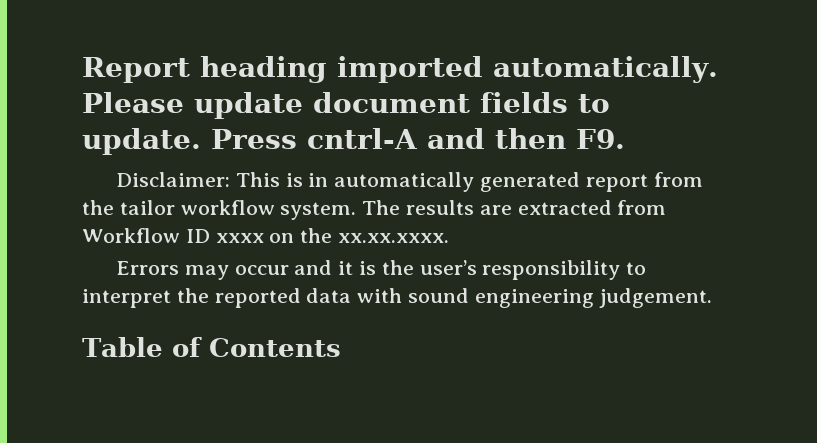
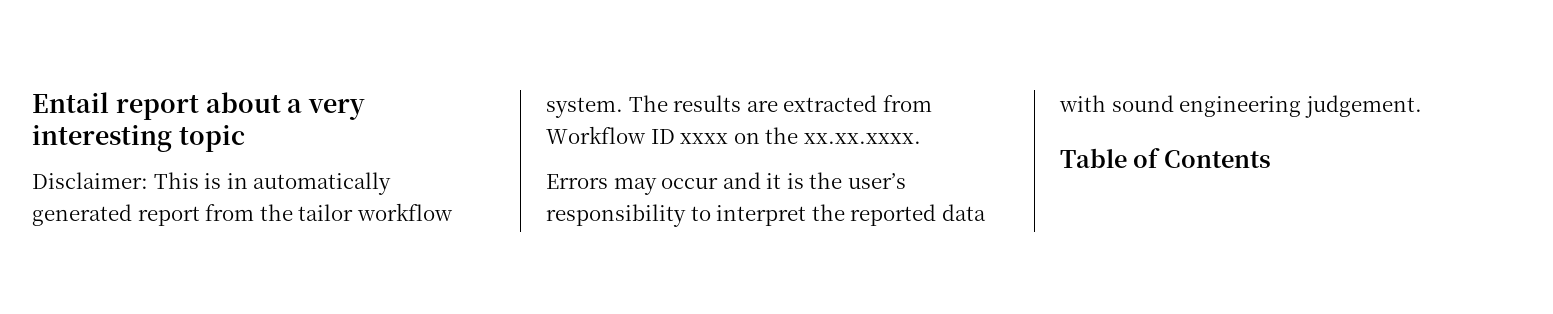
[82,56,718,83] [82,92,610,119] [82,128,625,155] Report heading imported automatically. Please update document fields to update. Press cntrl-A and then F9. -> [32,92,365,120] [32,125,245,152] Entail report about a very interesting topic

